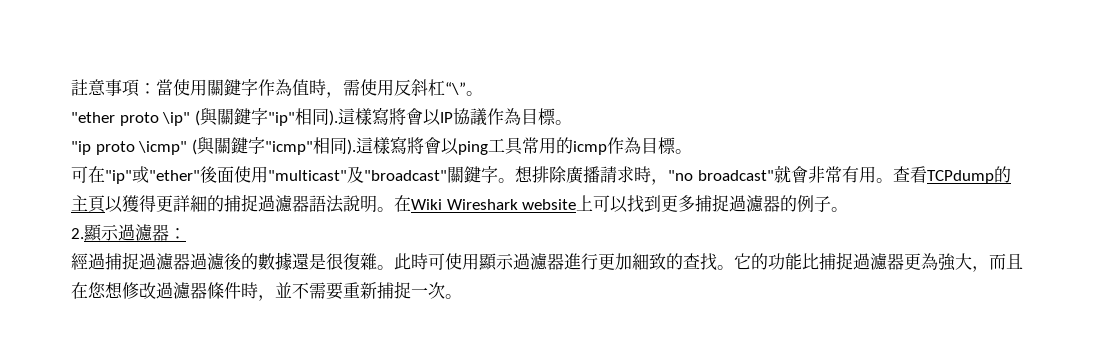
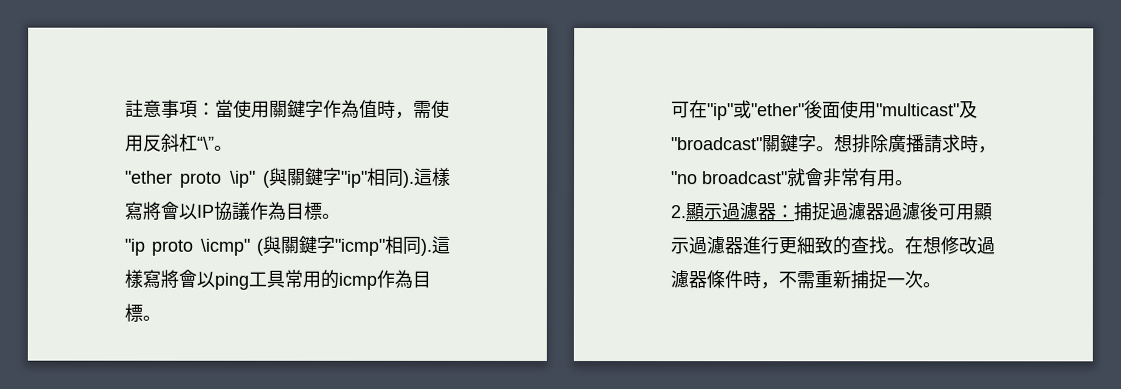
[892,166,1011,184] [71,194,849,213] 查看TCPdump的主頁以獲得更詳細的捕捉過濾器語法說明。在Wiki Wireshark website上可以找到更多捕捉過濾器的例子。 -> (914, 183) none
[71,253,105,270] // 經過 -> (794, 212) none
[241,252,462,270] 的數據還是很復雜。此時可使 -> [937,203,956,221] 可
[615,253,632,270] 加 -> (797, 246) none
[734,252,1023,272] [71,282,106,299] 它的功能比捕捉過濾器更為強大，而且在您 -> [904,236,923,255] 在
[275,282,343,300] 並不需要 -> [778,271,815,289] 不需

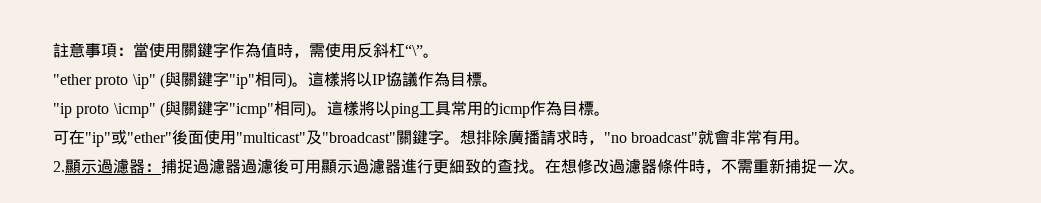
[403,167,451,188] [124,201,179,221] ).這樣寫將會 -> [286,71,356,89] )。這樣將
[420,235,450,256] [124,269,197,289] ).這樣寫將會 -> [305,100,375,118] )。這樣將

